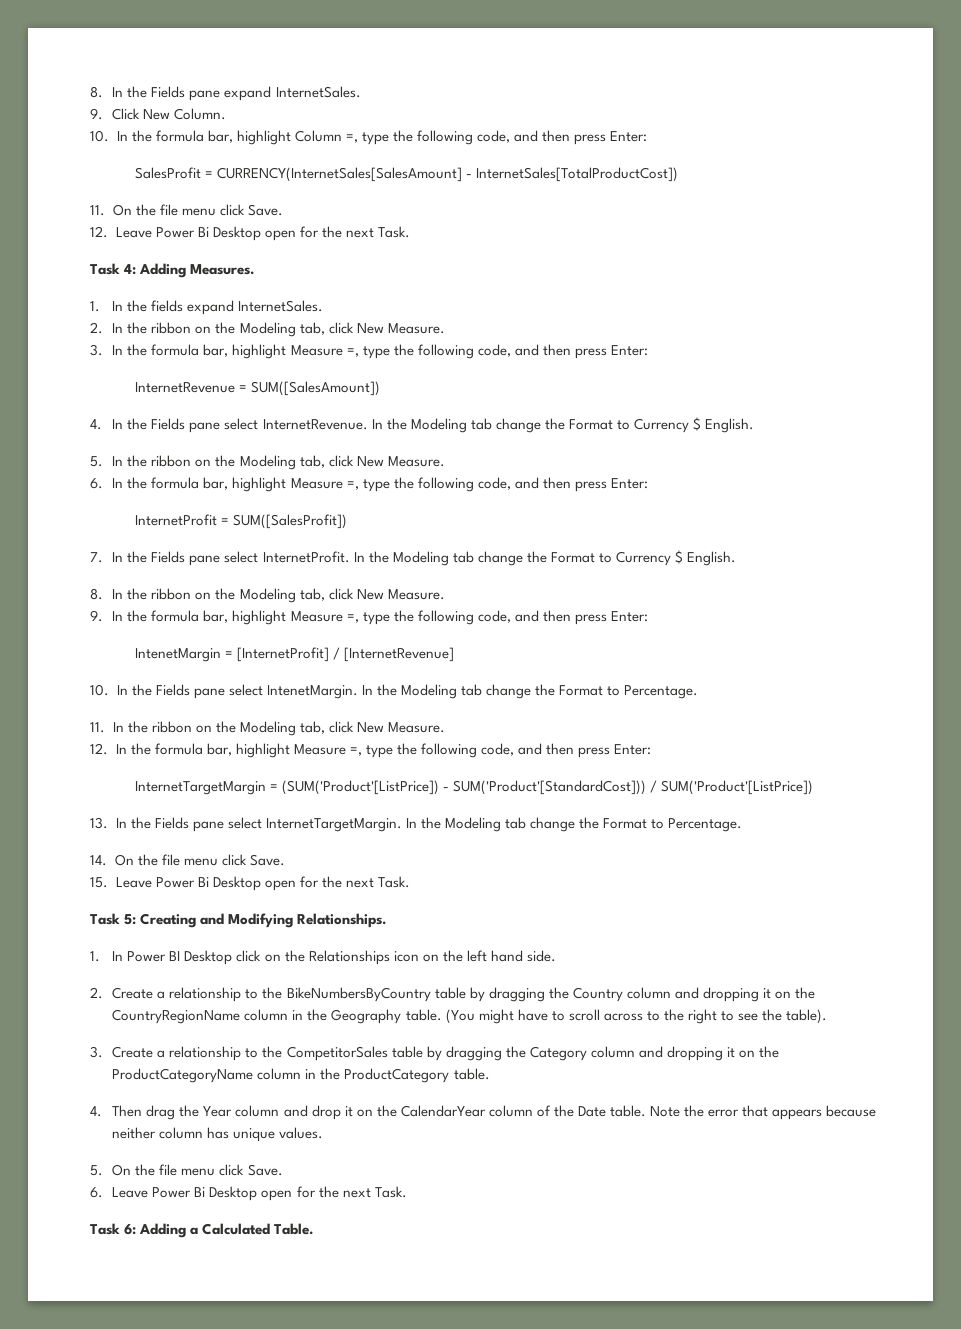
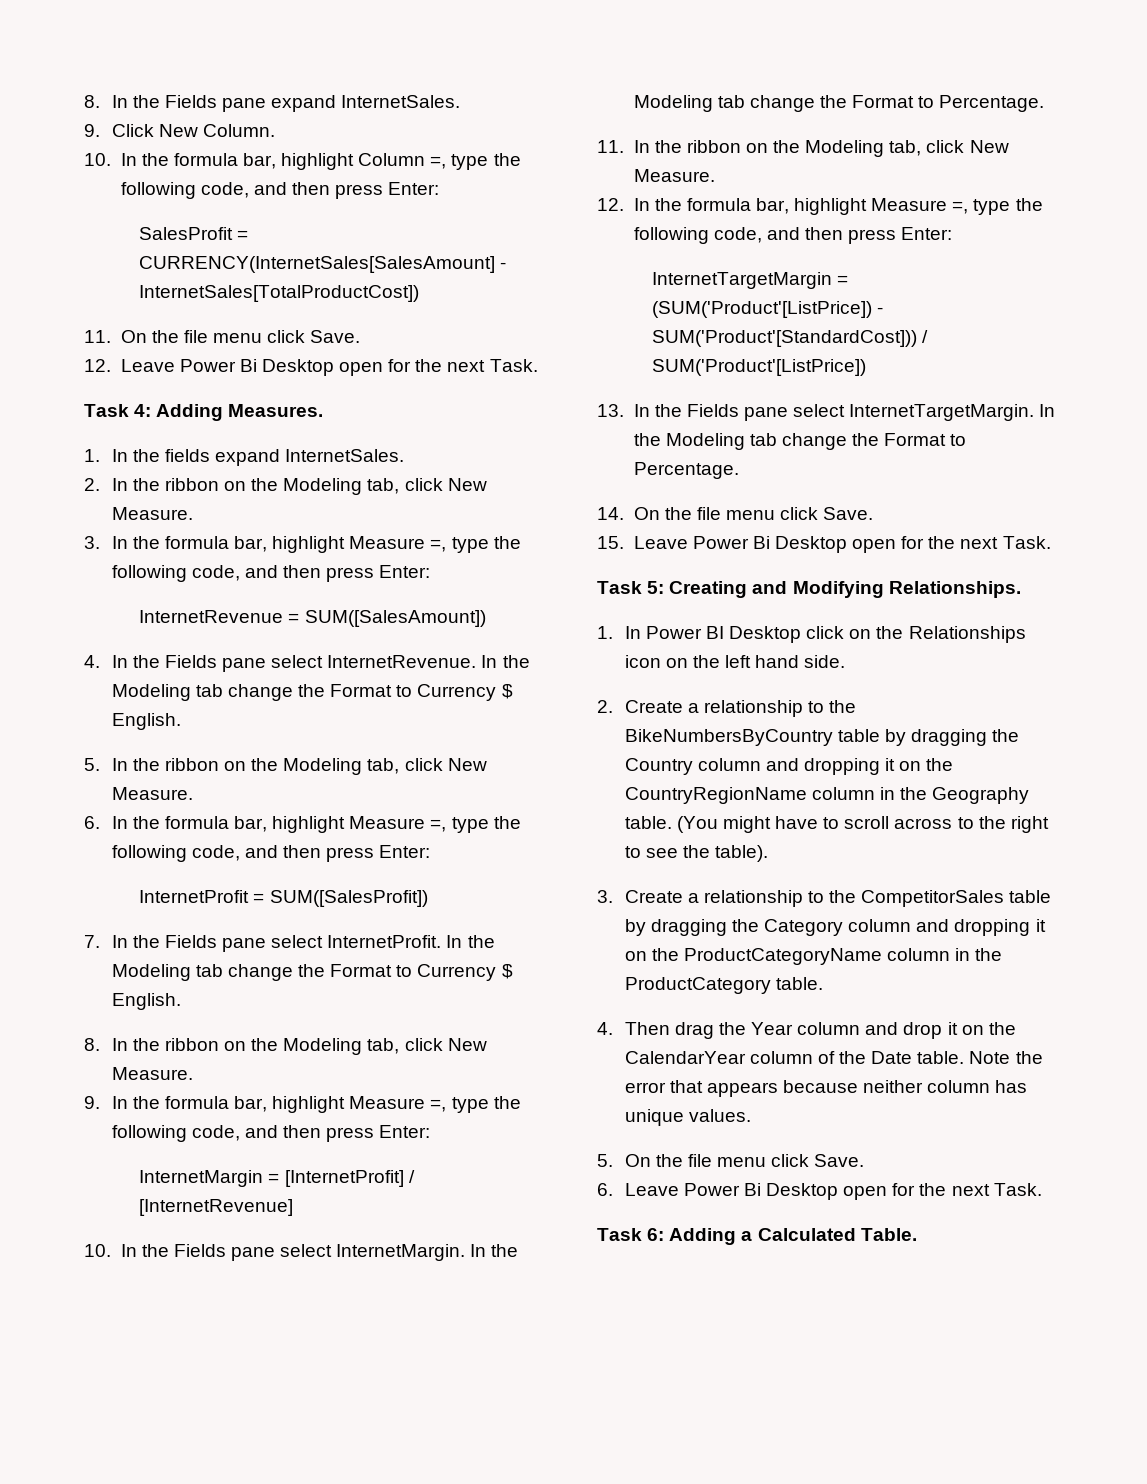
[134,648,221,662] IntenetMargin -> [139,1170,264,1187] InternetMargin
[266,685,358,699] IntenetMargin. -> [336,1244,466,1261] InternetMargin.

